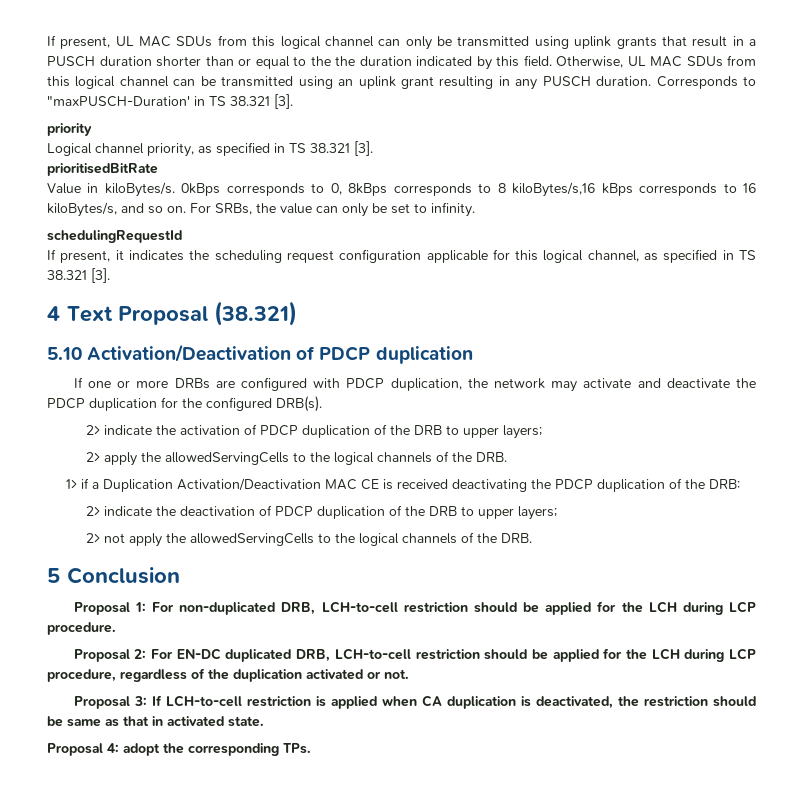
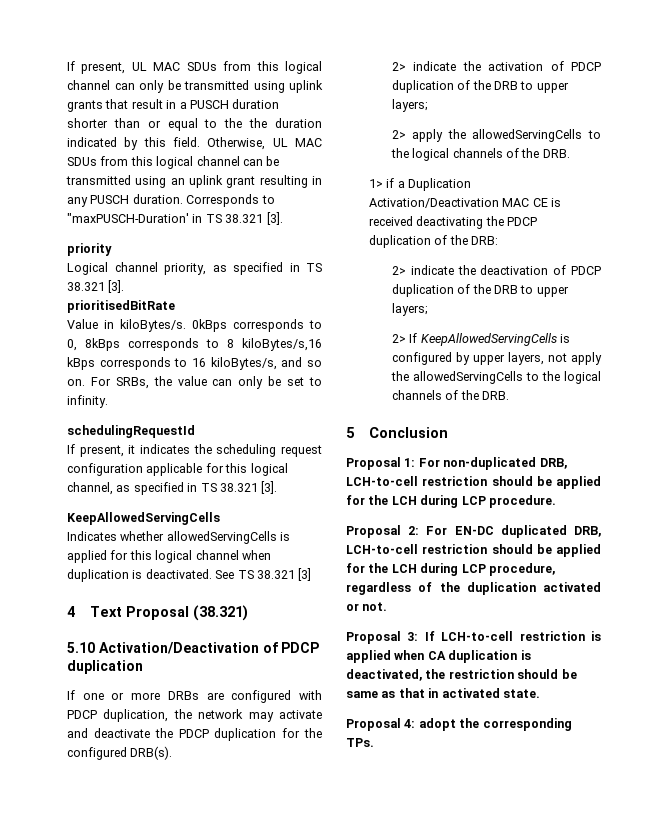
(110, 275) none -> [67,512,220,525] [67,531,291,544] [67,550,271,563] [67,568,312,582] // KeepAllowedServingCells // Indicates whether allowedServingCells is applied for this logical channel when duplication is deactivated. See TS 38.321 [3]
(100, 538) none -> [409,333,571,346] [391,352,544,365] If KeepAllowedServingCells is configured by upper layers,

